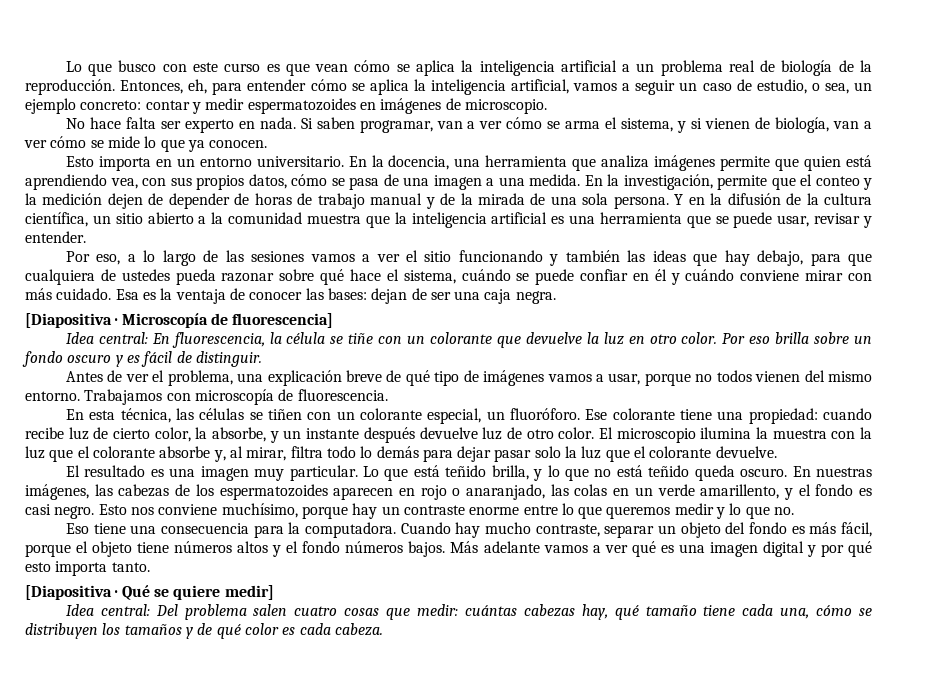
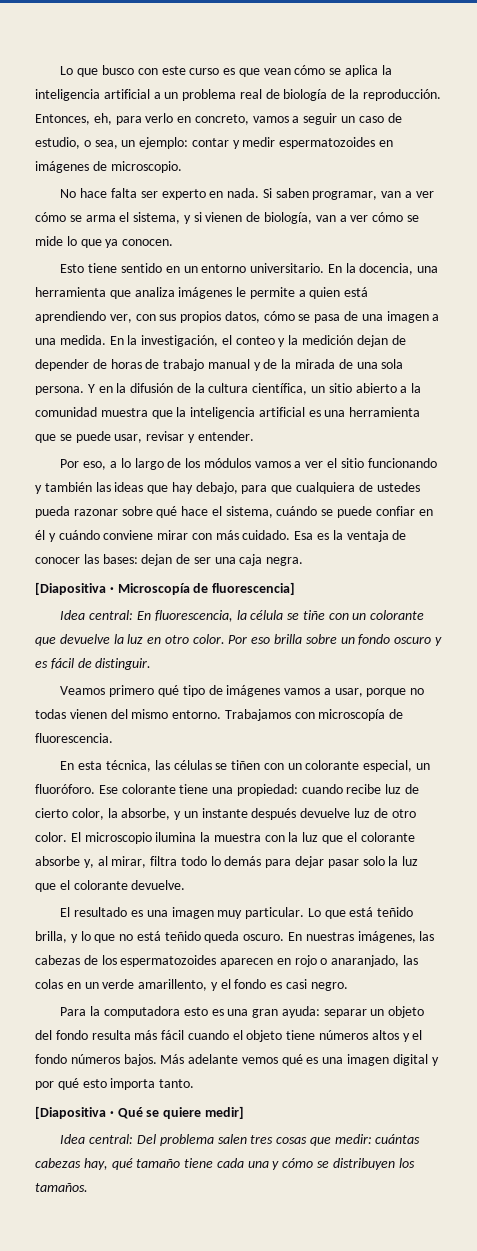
[247,79,570,95] entender cómo se aplica la inteligencia artificial, -> [145,113,249,125] verlo en concreto,
[25,98,142,114] ejemplo concreto: -> [139,137,189,149] ejemplo:
[98,156,151,171] importa -> [88,263,162,273] tiene sentido
[720,156,800,171] permite que -> [236,287,306,299] le permite a
[110,178,138,189] vea, -> [109,314,132,323] ver,
[717,175,796,190] permite que -> (219, 341) none
[107,193,143,209] dejen -> [356,335,388,347] dejan
[225,250,305,262] las sesiones -> [185,458,251,468] los módulos
[65,370,402,386] Antes de ver el problema, una explicación breve de -> [60,685,155,697] Veamos primero
[716,370,752,382] todos -> [35,709,66,719] todas
[98,503,795,519] [65,522,600,538] Esto nos conviene muchísimo, porque hay un contraste enorme entre lo que queremos medir y lo que no. // Eso tiene una consecuencia para la computadora. Cuando hay mucho contraste, -> [60,1006,320,1018] // Para la computadora esto es una gran ayuda:
[791,522,873,537] [25,544,71,557] es más fácil, porque -> [91,1030,229,1040] resulta más fácil cuando
[543,545,628,553] vamos a ver -> [241,1057,278,1064] vemos
[294,606,338,616] cuatro -> [250,1135,274,1144] tres
[780,608,810,619] una, -> [247,1161,280,1170] una y
[124,623,383,639] tamaños y de qué color es cada cabeza. -> [35,1183,88,1192] tamaños.

